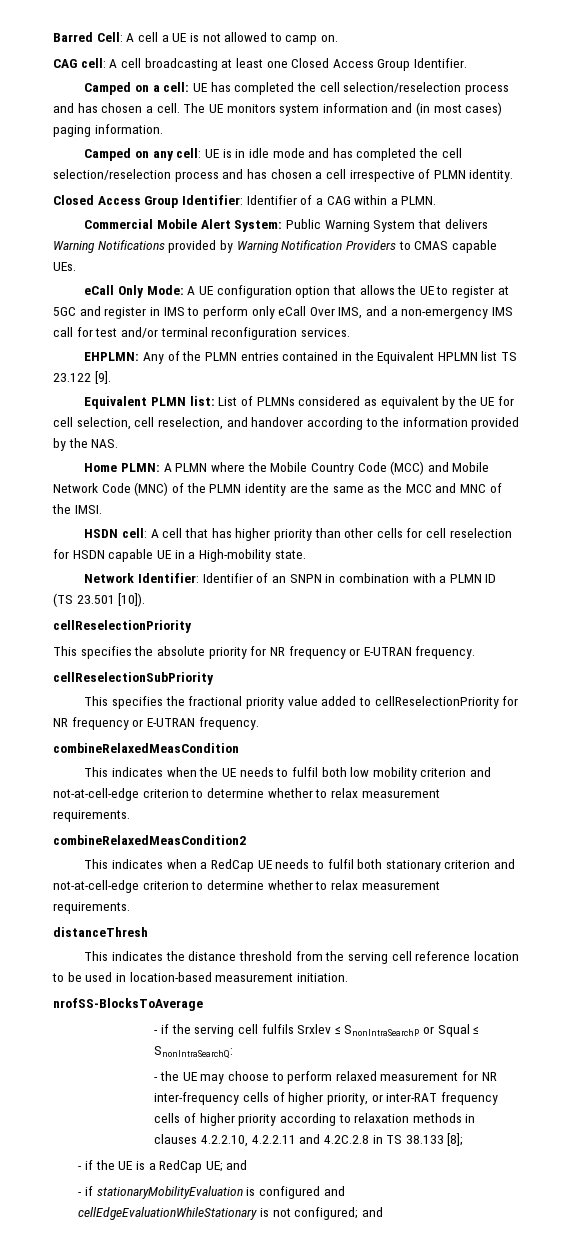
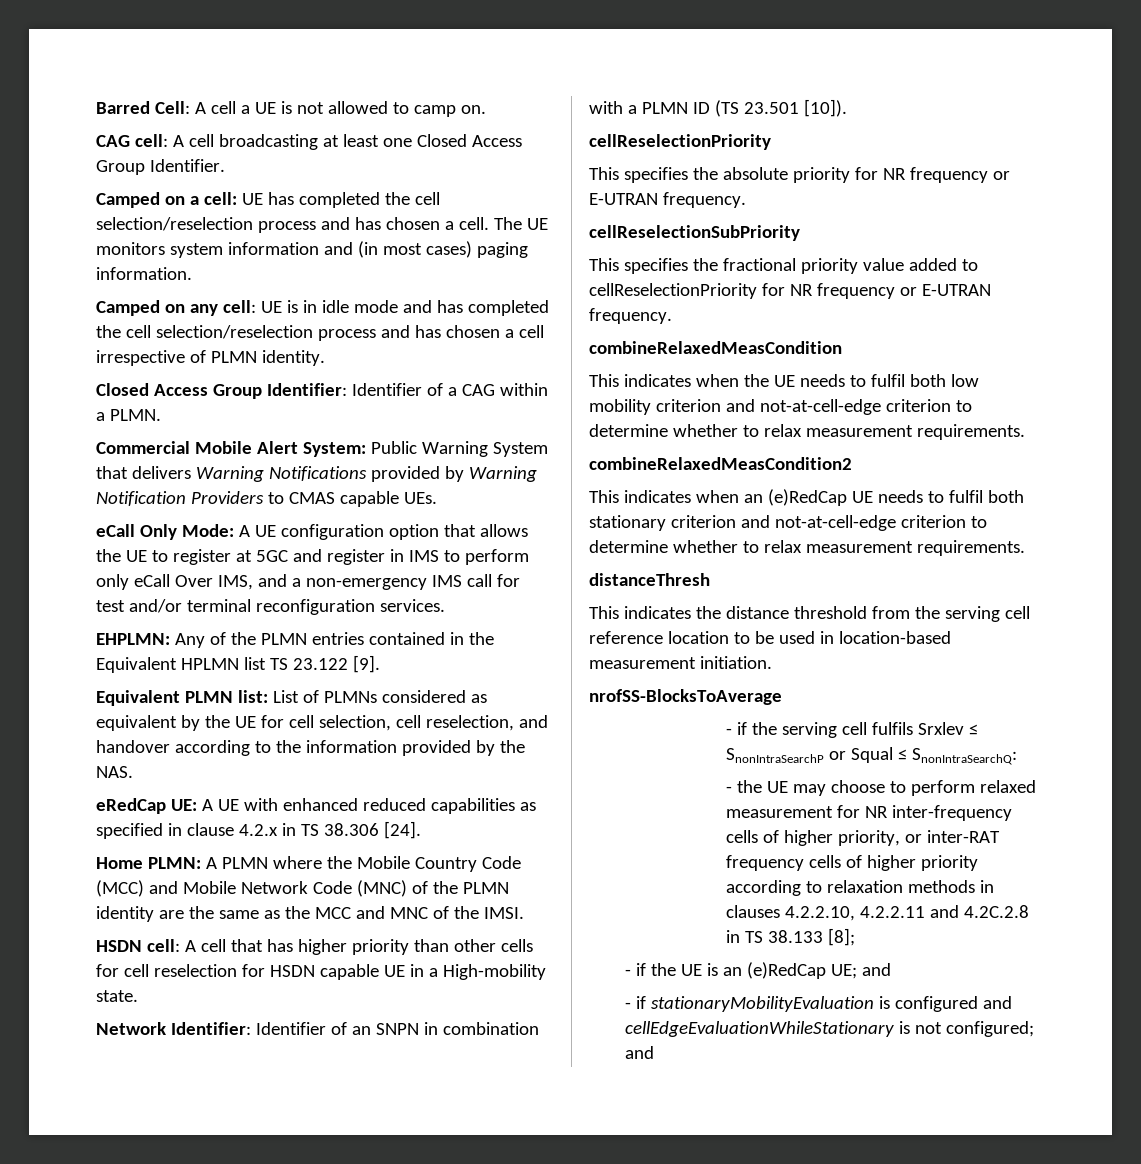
(119, 443) none -> [96,798,536,814] [96,821,421,839] // eRedCap UE: A UE with enhanced reduced capabilities as specified in clause 4.2.x in TS 38.306 [24].
[200,859,254,872] a RedCap -> [743,489,847,506] an (e)RedCap
[148,1160,203,1173] a RedCap -> [723,962,827,979] an (e)RedCap

